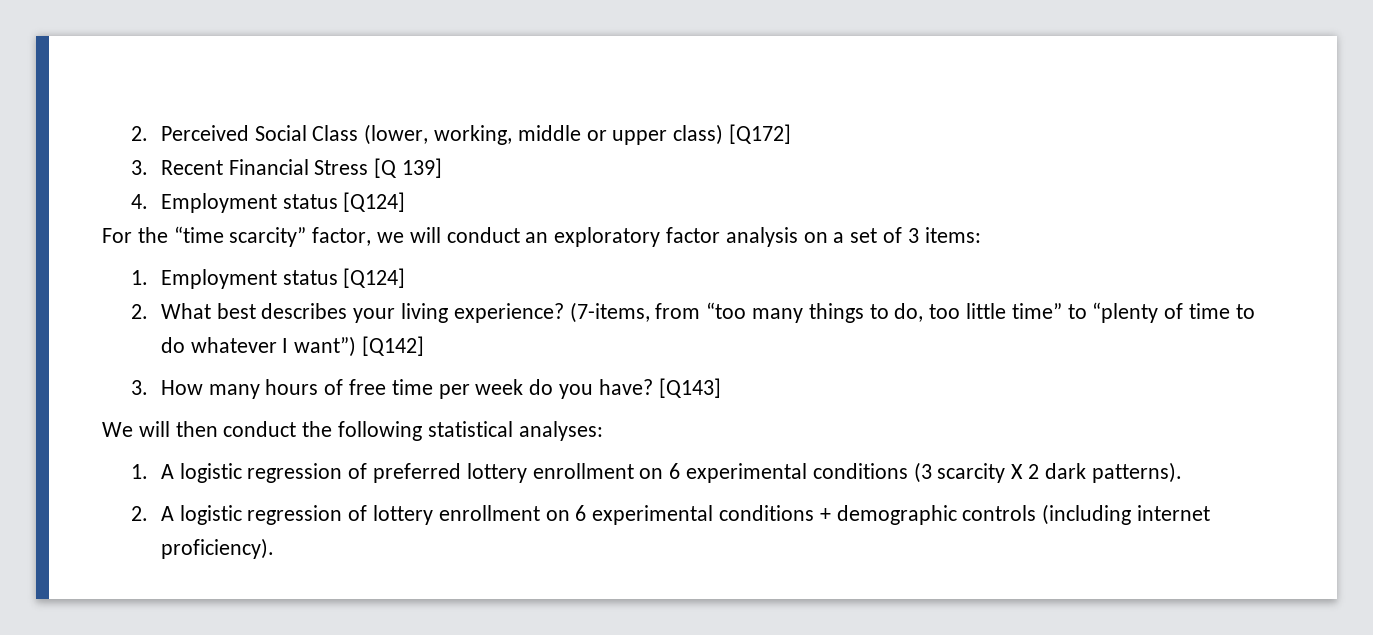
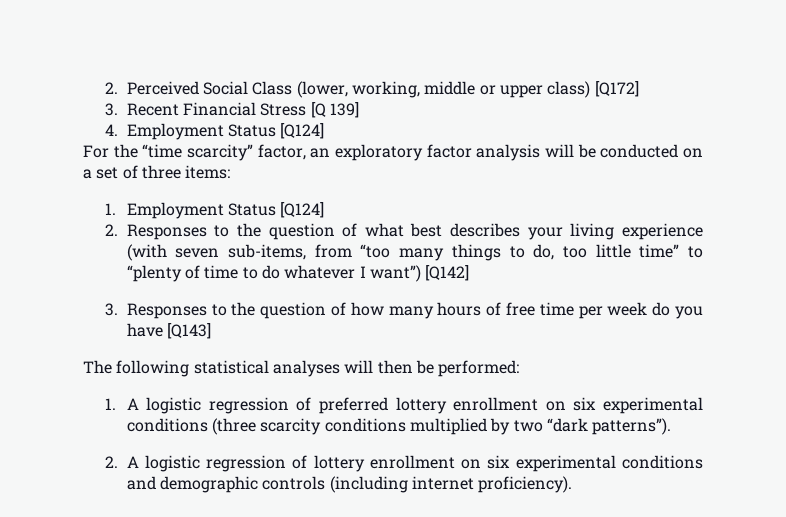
[282,194,338,209] status -> [228,124,277,137] Status
[377,227,520,243] we will conduct -> (306, 152) none
(798, 237) none -> [545,144,679,158] will be conducted
[907,228,919,243] 3 -> [141,165,181,179] three
[282,270,338,285] status -> [228,203,277,216] Status
[160,302,650,323] What best describes your living experience? (7-items, -> [126,223,704,240] [126,244,307,261] Responses to the question of what best describes your living experience (with seven sub-items,
[160,380,203,395] How -> [126,302,384,319] Responses to the question of how
[598,379,653,395] have? -> [126,323,163,337] have
[102,421,603,441] We will then conduct the following statistical analyses: -> [83,360,520,377] The following statistical analyses will then be performed:
[669,462,1182,483] 6 experimental conditions (3 scarcity X 2 dark patterns). -> [573,397,703,414] [126,418,672,435] six experimental conditions (three scarcity conditions multiplied by two “dark patterns”).
[575,505,831,525] 6 experimental conditions + -> [487,455,704,472] [126,476,156,490] six experimental conditions and

